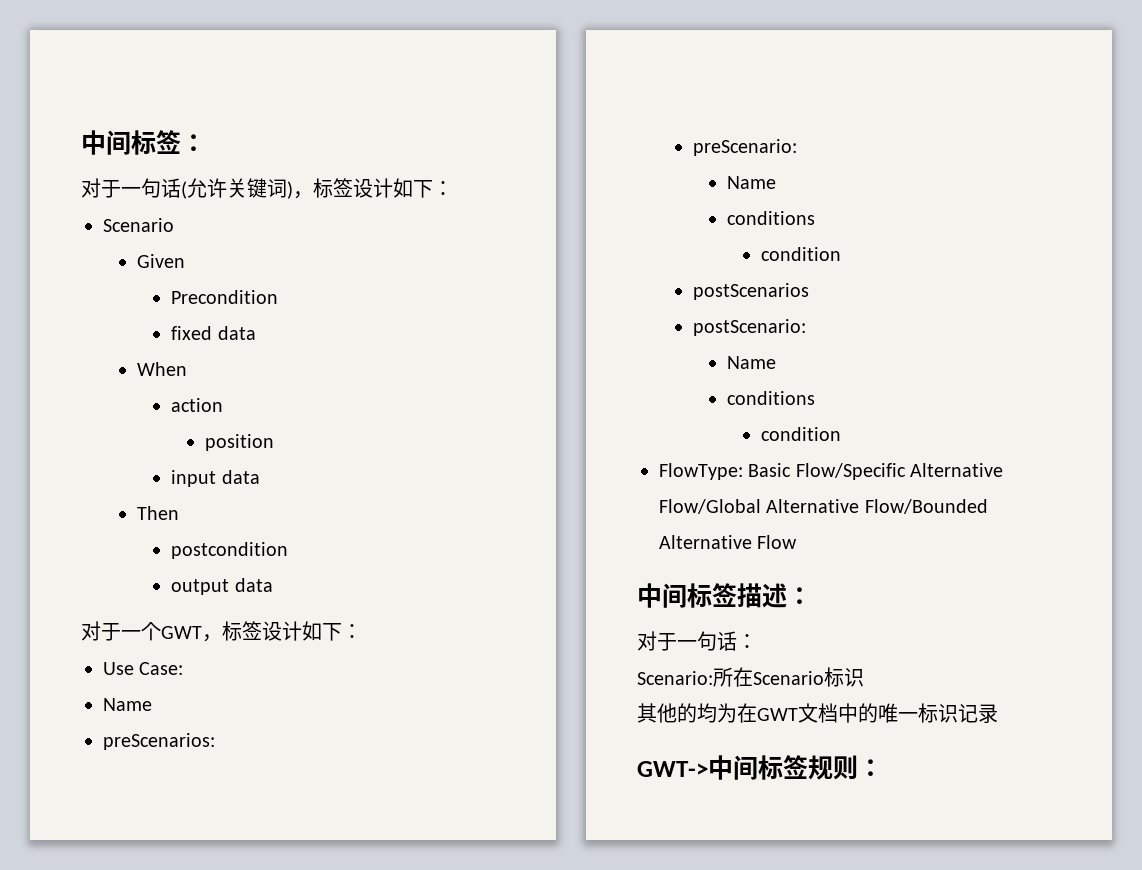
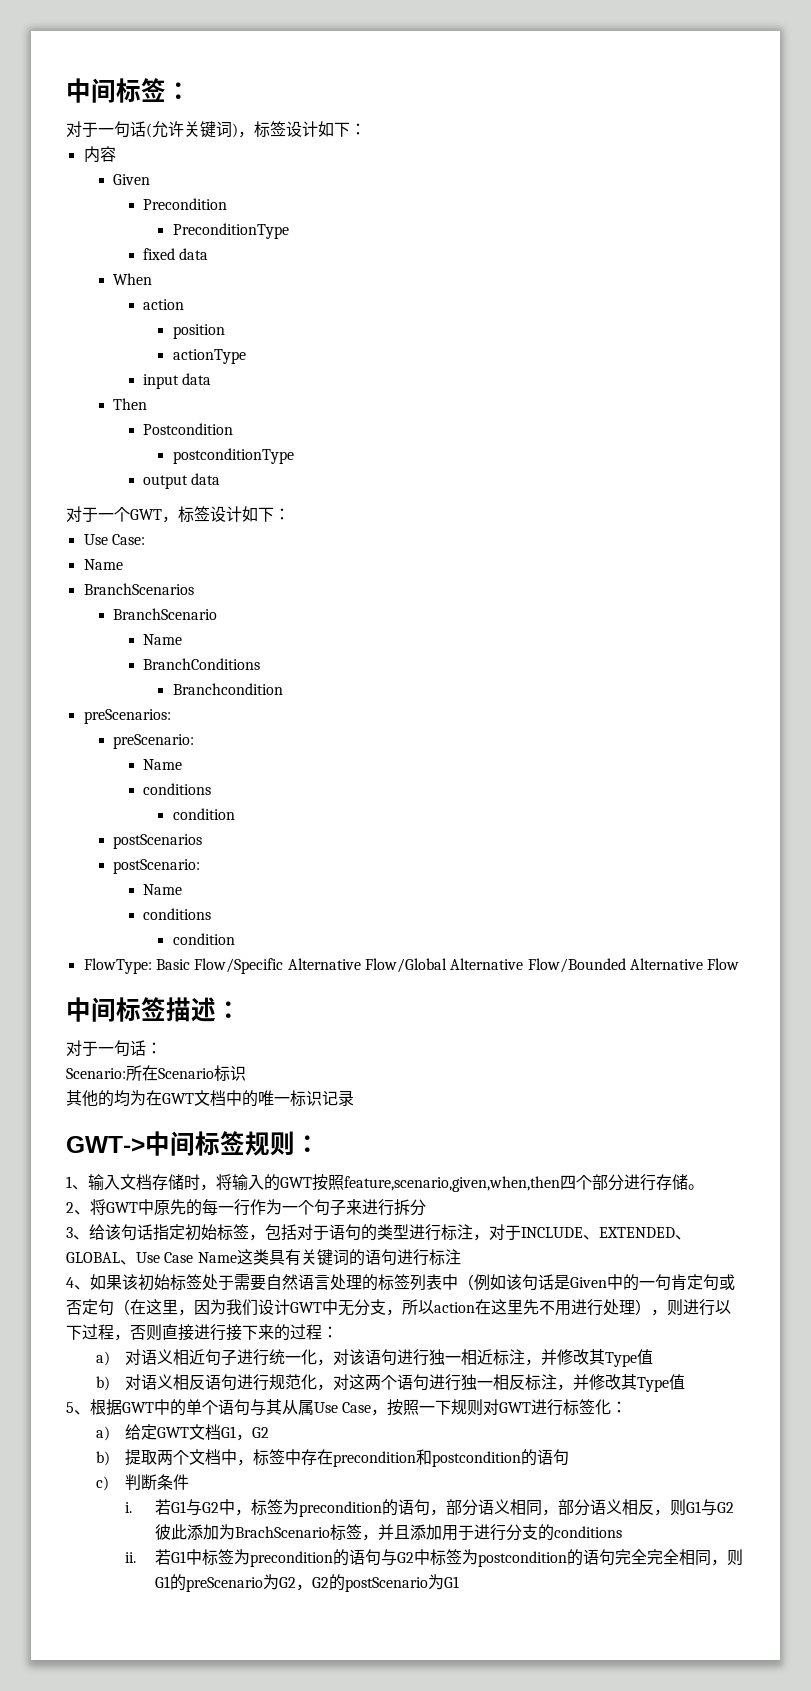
[103,218,174,232] Scenario -> [83,146,116,163] 内容
(279, 297) none -> [172,223,289,239] // PreconditionType
(275, 442) none -> [172,349,246,364] // actionType
[171,542,289,559] postcondition -> [142,423,233,435] [172,448,294,464] Postcondition // postconditionType
(152, 704) none -> [83,583,194,595] [113,608,218,620] [142,634,182,645] [142,658,260,670] [172,683,283,695] // BranchScenarios // BranchScenario // Name // BranchConditions // Branchcondition
(883, 768) none -> [66,1174,704,1192] [66,1199,426,1216] [66,1224,691,1241] [66,1249,461,1266] [66,1274,735,1291] [66,1299,731,1316] [66,1324,338,1341] [95,1349,654,1367] [95,1374,686,1392] [66,1399,628,1416] [95,1424,270,1441] [95,1449,570,1467] [95,1474,190,1491] [125,1499,734,1517] [154,1524,622,1541] [125,1549,743,1567] [154,1574,459,1592] // 1、输入文档存储时，将输入的GWT按照feature,scenario,given,when,then四个部分进行存储。 // 2、将GWT中原先的每一行作为一个句子来进行拆分 // 3、给该句话指定初始标签，包括对于语句的类型进行标注，对于INCLUDE、EXTENDED、GLOBAL、Use Case Name这类具有关键词的语句进行标注 // 4、如果该初始标签处于需要自然语言处理的标签列表中（例如该句话是Given中的一句肯定句或否定句（在这里，因为我们设计GWT中无分支，所以action在这里先不用进行处理），则进行以下过程，否则直接进行接下来的过程： // a)对语义相近句子进行统一化，对该语句进行独一相近标注，并修改其Type值 // b)对语义相反语句进行规范化，对这两个语句进行独一相反标注，并修改其Type值 // 5、根据GWT中的单个语句与其从属Use Case，按照一下规则对GWT进行标签化： // a)给定GWT文档G1，G2 // b)提取两个文档中，标签中存在precondition和postcondition的语句 // c)判断条件 // i.若G1与G2中，标签为precondition的语句，部分语义相同，部分语义相反，则G1与G2彼此添加为BrachScenario标签，并且添加用于进行分支的conditions // ii.若G1中标签为precondition的语句与G2中标签为postcondition的语句完全完全相同，则G1的preScenario为G2，G2的postScenario为G1

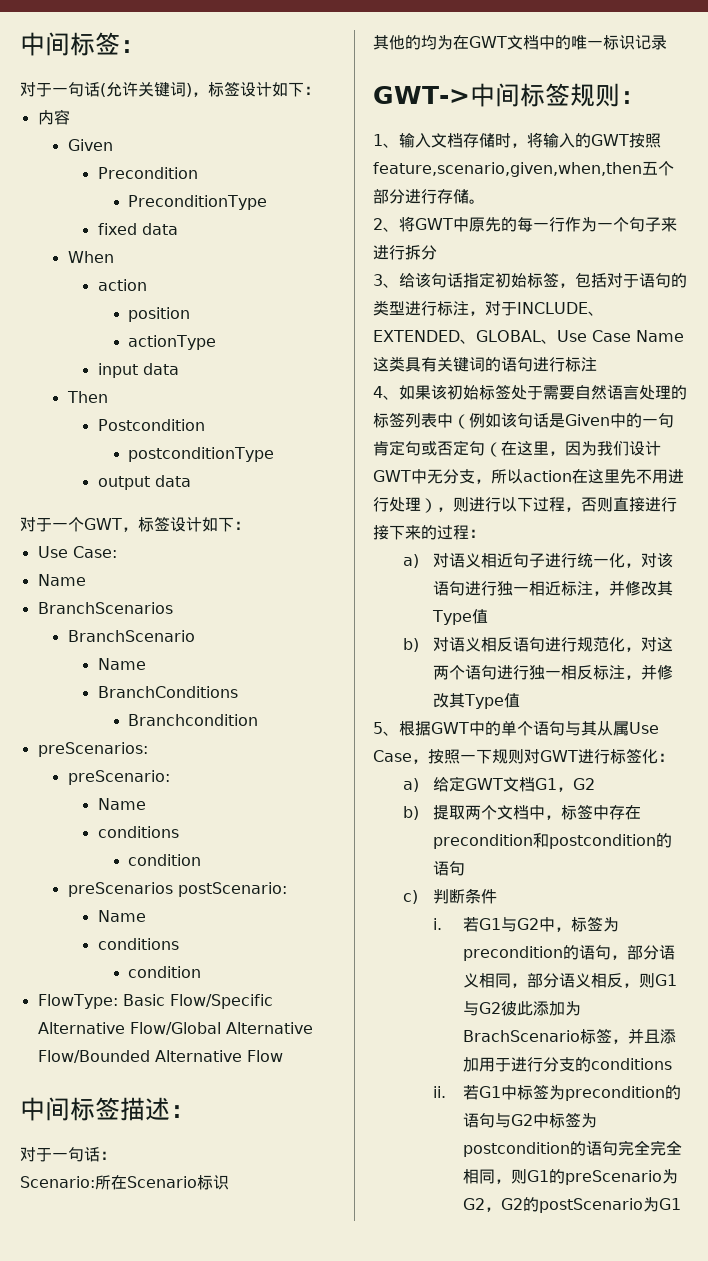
[113,834,203,849] postScenarios // -> [67,882,173,897] preScenarios
[560,1175,576,1190] 四 -> [642,161,658,175] 五

